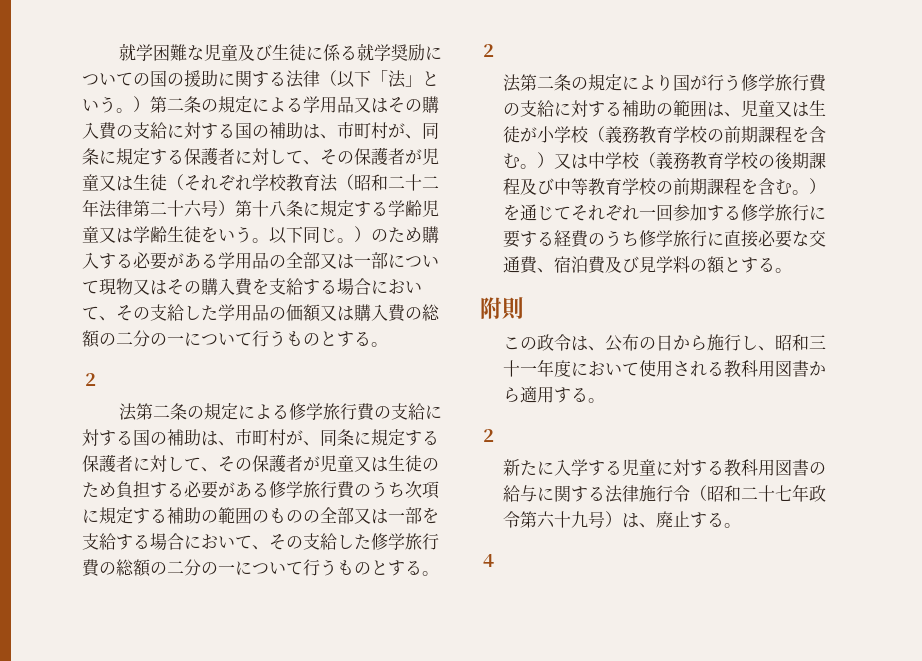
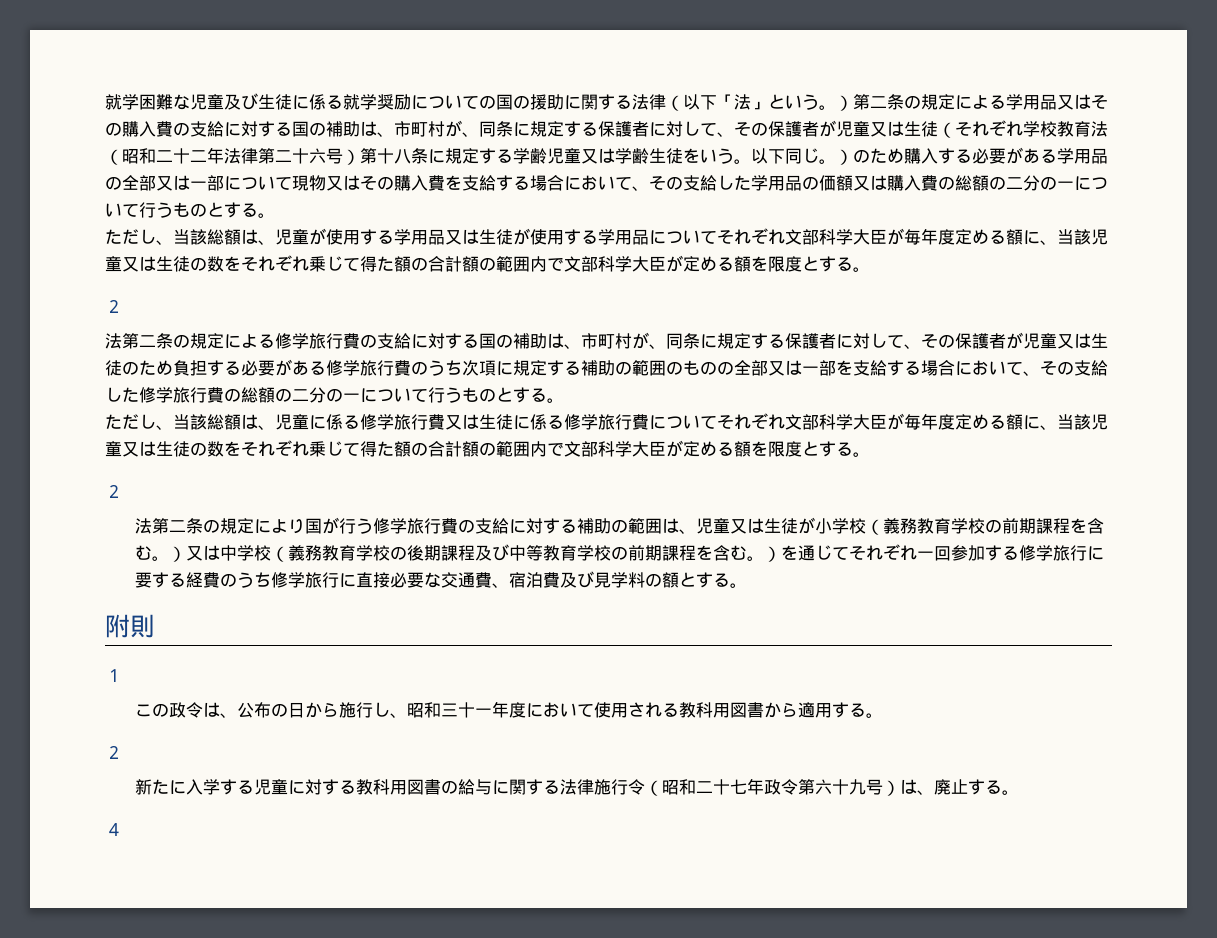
(388, 344) none -> [105,228,1108,245] [105,255,870,272] // ただし、当該総額は、児童が使用する学用品又は生徒が使用する学用品についてそれぞれ文部科学大臣が毎年度定める額に、当該児童又は生徒の数をそれぞれ乗じて得た額の合計額の範囲内で文部科学大臣が定める額を限度とする。
(439, 573) none -> [105,413,1108,430] [105,440,870,457] // ただし、当該総額は、児童に係る修学旅行費又は生徒に係る修学旅行費についてそれぞれ文部科学大臣が毎年度定める額に、当該児童又は生徒の数をそれぞれ乗じて得た額の合計額の範囲内で文部科学大臣が定める額を限度とする。
(524, 308) none -> [105,669,123,682] // １

